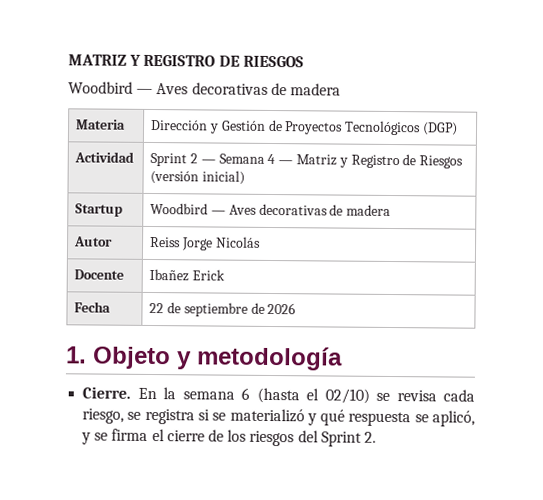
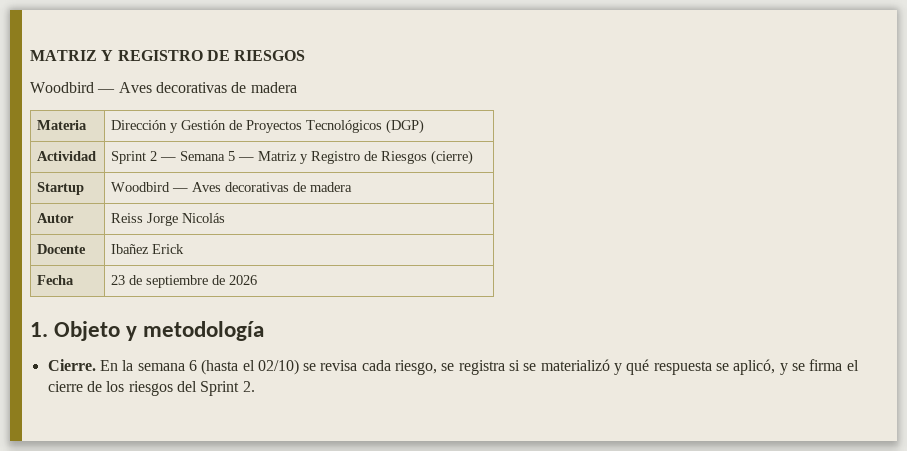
[267,153,276,165] 4 -> [228,151,236,161] 5
[150,170,246,185] (versión inicial) -> [431,150,474,165] (cierre)
[149,302,165,314] 22 -> [111,275,126,285] 23

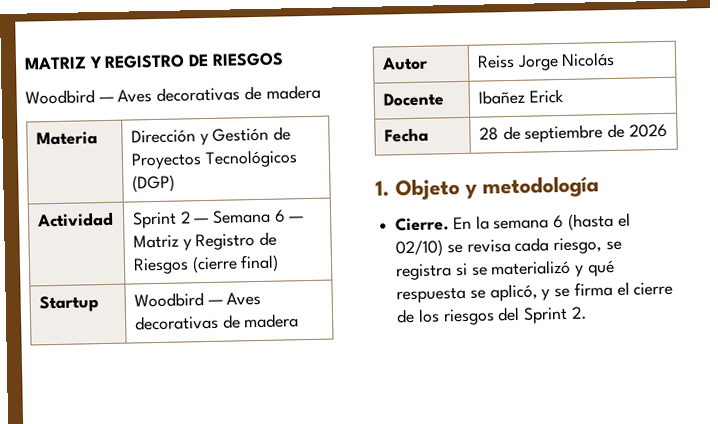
[228,151,236,161] 5 -> [273,209,286,223] 6
[431,150,474,165] (cierre) -> [191,254,280,274] (cierre final)
[111,275,126,285] 23 -> [478,127,499,141] 28

